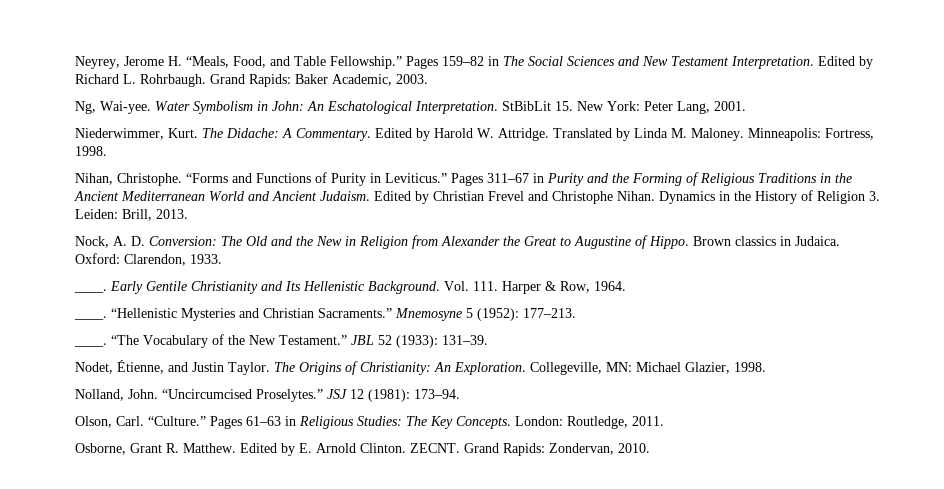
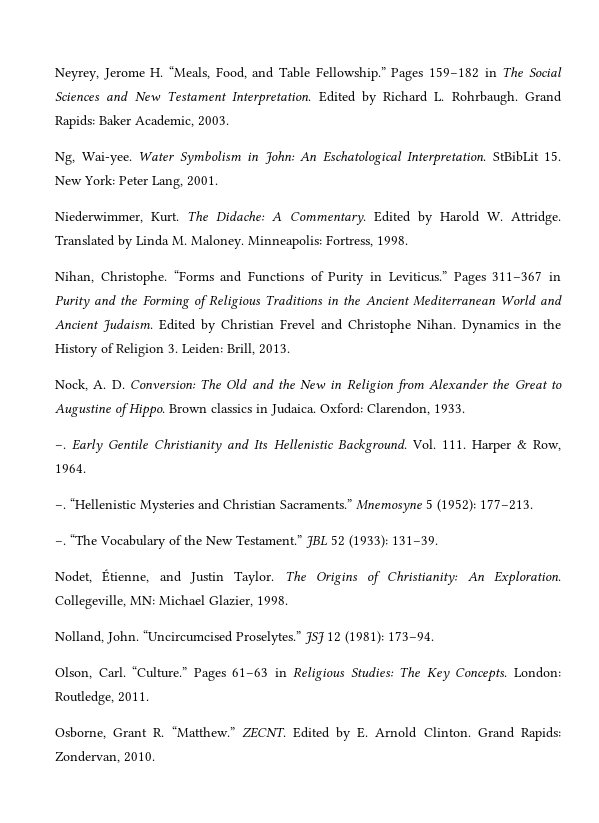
[442,56,485,66] 159–82 -> [429,67,480,78] 159–182
[487,173,530,183] 311–67 -> [492,271,543,281] 311–367
[74,289,108,293] ____. -> [55,445,67,449] –.
[74,316,108,320] ____. -> [55,505,67,509] –.
[74,343,108,347] ____. -> [55,541,67,545] –.
[183,443,237,453] Matthew. -> [171,726,286,738] “Matthew.” ZECNT.
[410,443,461,453] ZECNT. -> (471, 732) none

